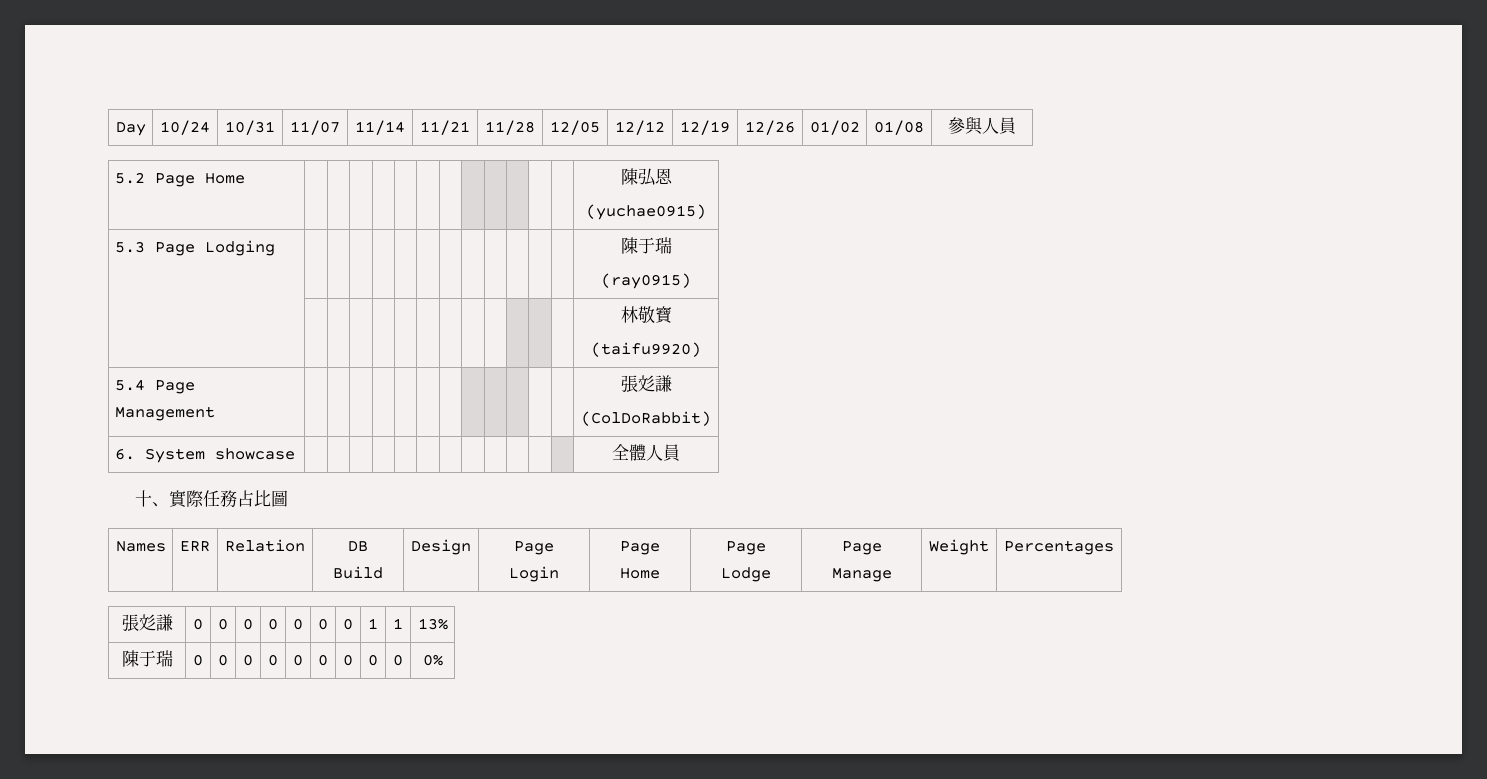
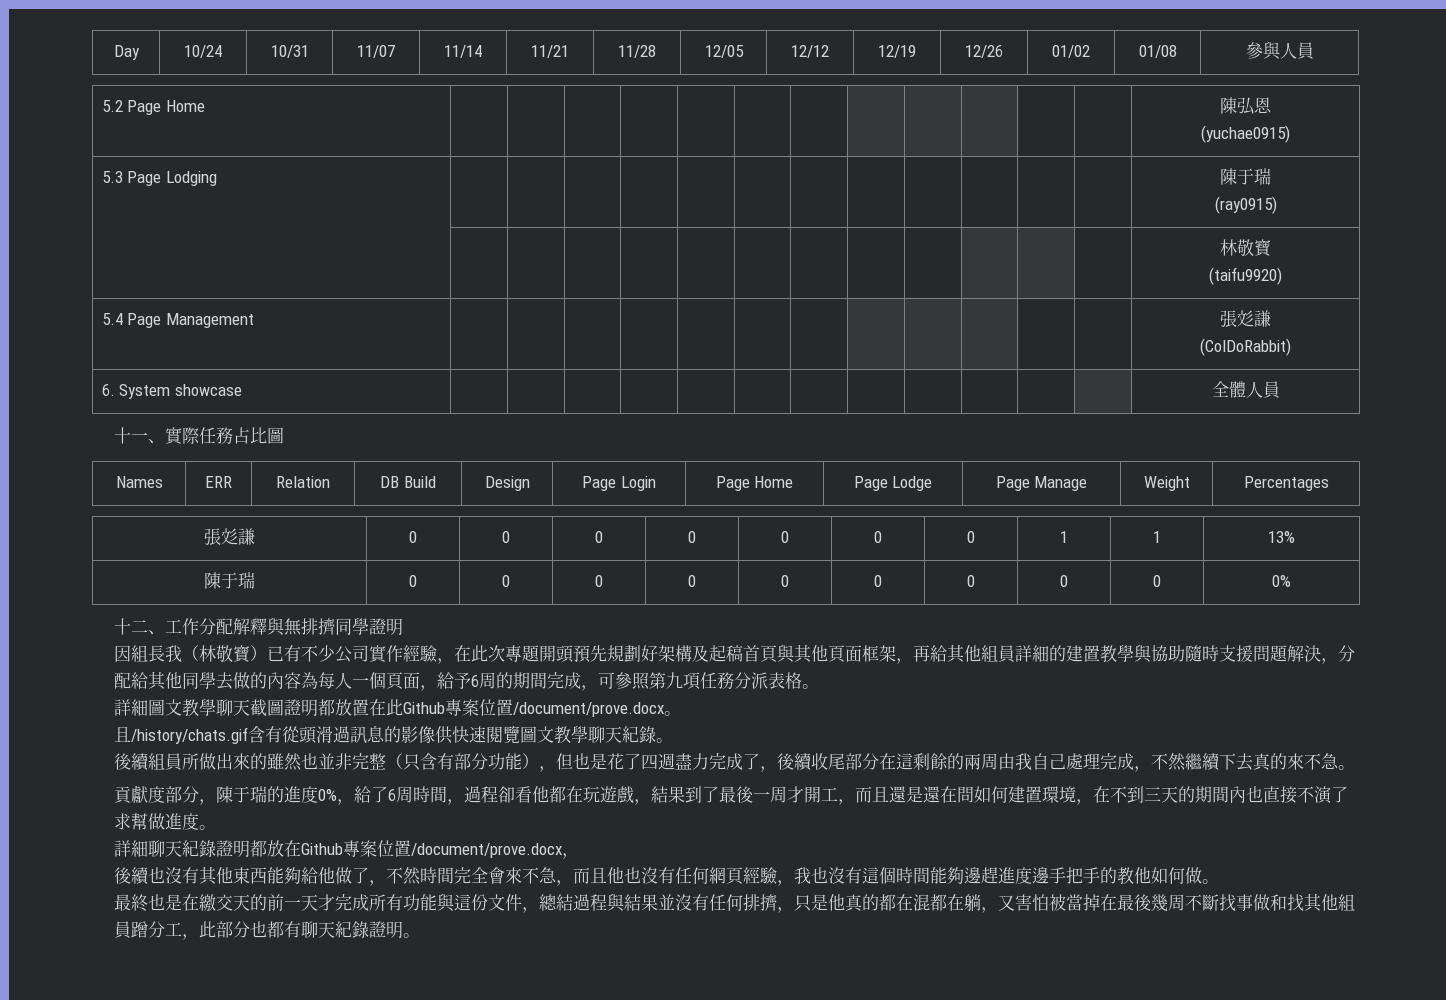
(152, 498) none -> [130,432,148,442] 一
(443, 660) none -> [113,618,403,636] [113,644,1355,664] [113,671,819,691] [113,699,681,717] [113,726,673,744] [113,753,1355,772] [113,785,1348,805] [113,813,216,830] [113,840,579,859] [113,866,1219,886] [113,893,1355,913] [113,921,420,940] // 十二、工作分配解釋與無排擠同學證明 // 因組長我（林敬寶）已有不少公司實作經驗，在此次專題開頭預先規劃好架構及起稿首頁與其他頁面框架，再給其他組員詳細的建置教學與協助隨時支援問題解決，分配給其他同學去做的內容為每人一個頁面，給予6周的期間完成，可參照第九項任務分派表格。 // 詳細圖文教學聊天截圖證明都放置在此Github專案位置/document/prove.docx。 // 且/history/chats.gif含有從頭滑過訊息的影像供快速閱覽圖文教學聊天紀錄。 // 後續組員所做出來的雖然也並非完整（只含有部分功能），但也是花了四週盡力完成了，後續收尾部分在這剩餘的兩周由我自己處理完成，不然繼續下去真的來不急。 // 貢獻度部分，陳于瑞的進度0%，給了6周時間，過程卻看他都在玩遊戲，結果到了最後一周才開工，而且還是還在問如何建置環境，在不到三天的期間內也直接不演了求幫做進度。 // 詳細聊天紀錄證明都放在Github專案位置/document/prove.docx， // 後續也沒有其他東西能夠給他做了，不然時間完全會來不急，而且他也沒有任何網頁經驗，我也沒有這個時間能夠邊趕進度邊手把手的教他如何做。 // 最終也是在繳交天的前一天才完成所有功能與這份文件，總結過程與結果並沒有任何排擠，只是他真的都在混都在躺，又害怕被當掉在最後幾周不斷找事做和找其他組員蹭分工，此部分也都有聊天紀錄證明。

